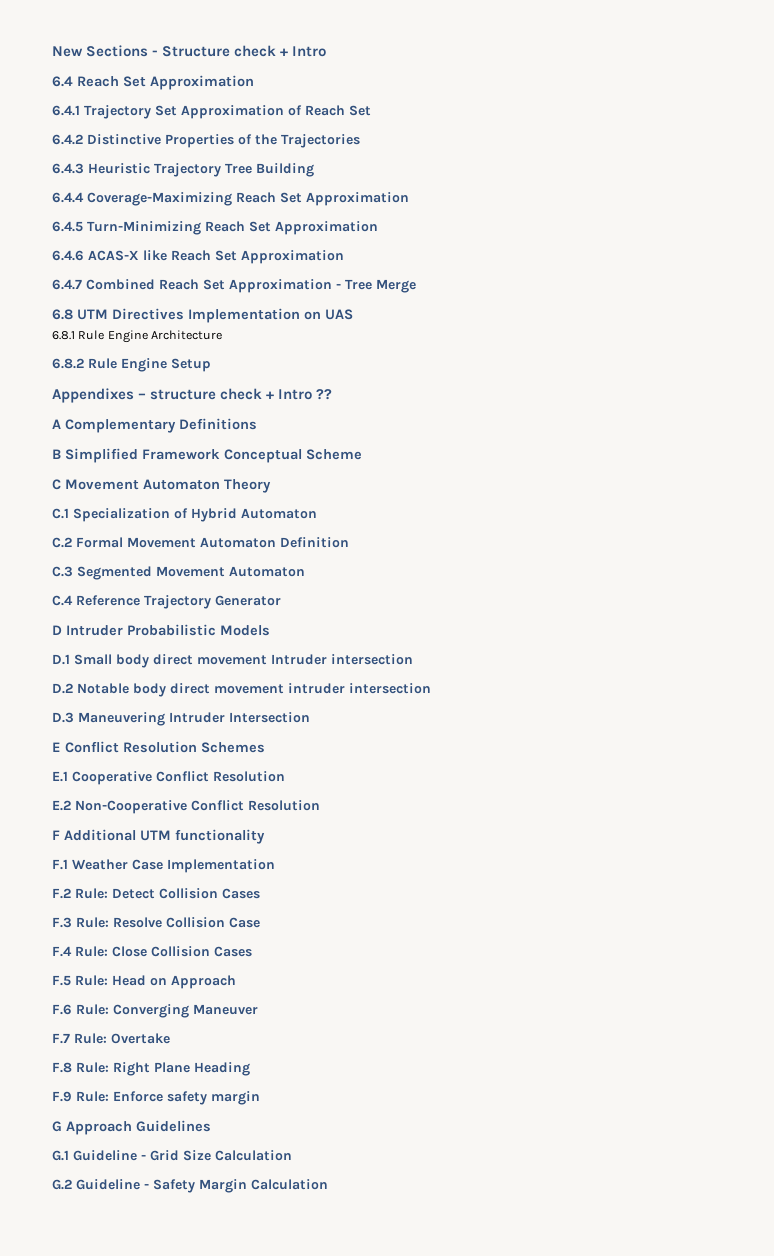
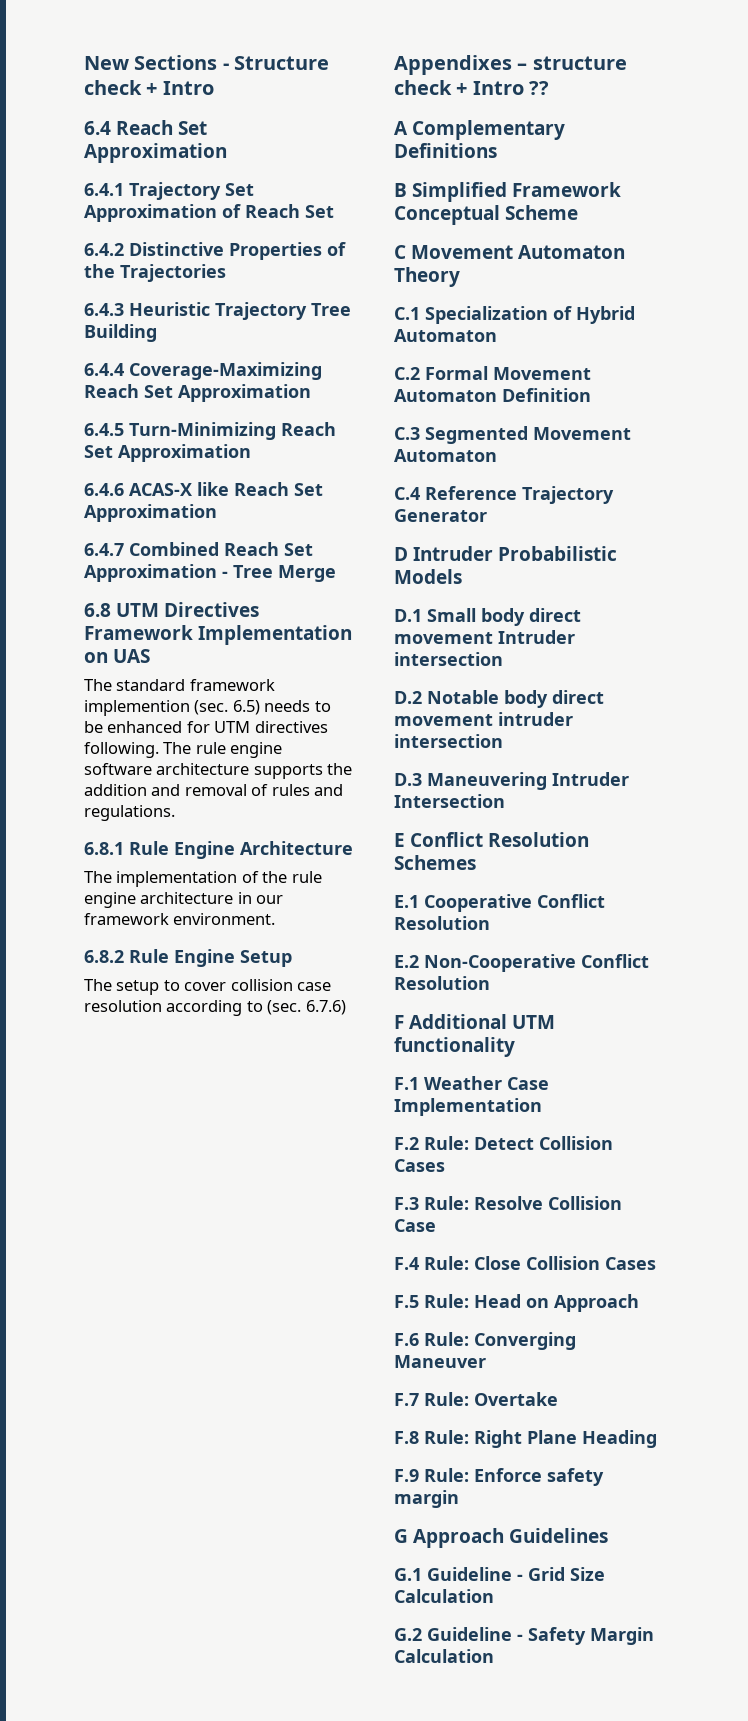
(184, 314) none -> [84,625,193,640] Framework
[52,330,223,343] [52,358,211,372] 6.8.1 Rule Engine Architecture // 6.8.2 Rule Engine Setup -> [84,679,275,691] [84,700,331,716] [84,721,328,733] [84,742,283,758] [84,763,353,779] [84,784,344,796] [84,805,175,821] [84,841,353,859] [84,871,322,887] [84,892,284,908] [84,913,276,925] [84,949,292,967] [84,979,332,995] [84,1000,346,1016] The standard framework implemention (sec. 6.5) needs to be enhanced for UTM directives following. The rule engine software architecture supports the addition and removal of rules and regulations. // 6.8.1 Rule Engine Architecture // The implementation of the rule engine architecture in our framework environment. // 6.8.2 Rule Engine Setup // The setup to cover collision case resolution according to (sec. 6.7.6)

